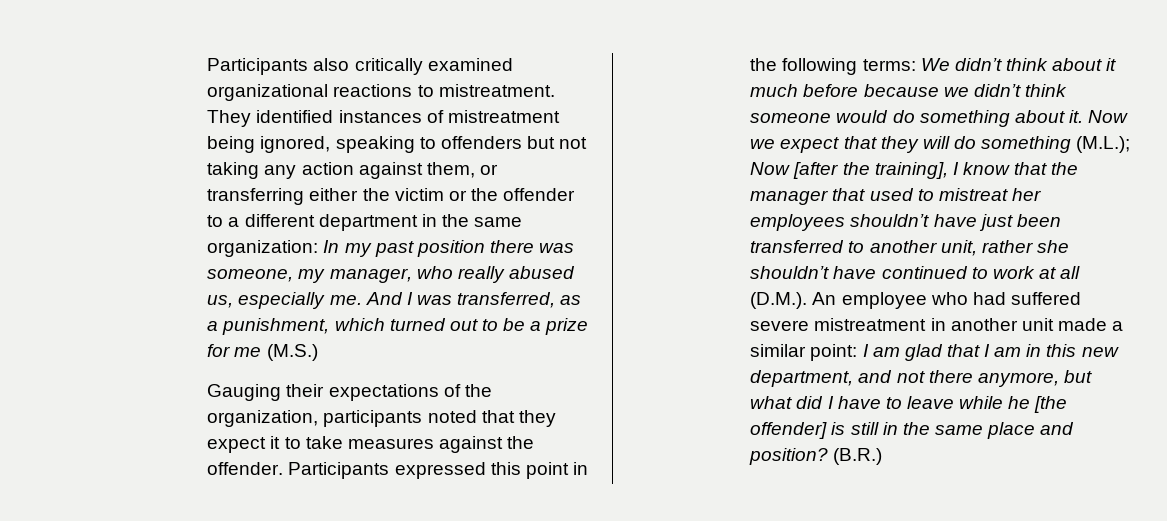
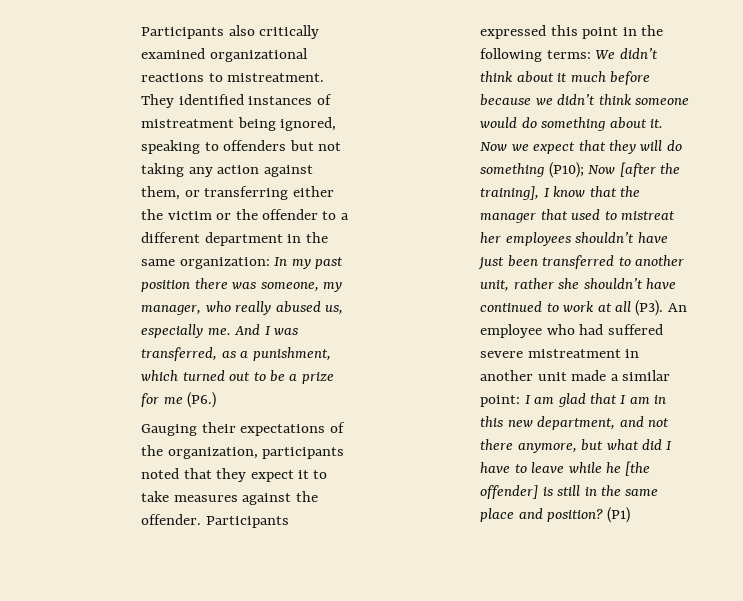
[266,344,318,361] (M.S.) -> [187,392,217,408] (P6.)
[1076,136,1131,153] (M.L.); -> [548,162,584,178] (P10);
[750,292,808,309] (D.M.). -> [635,300,664,316] (P3).
[833,448,883,465] (B.R.) -> [606,507,630,523] (P1)

